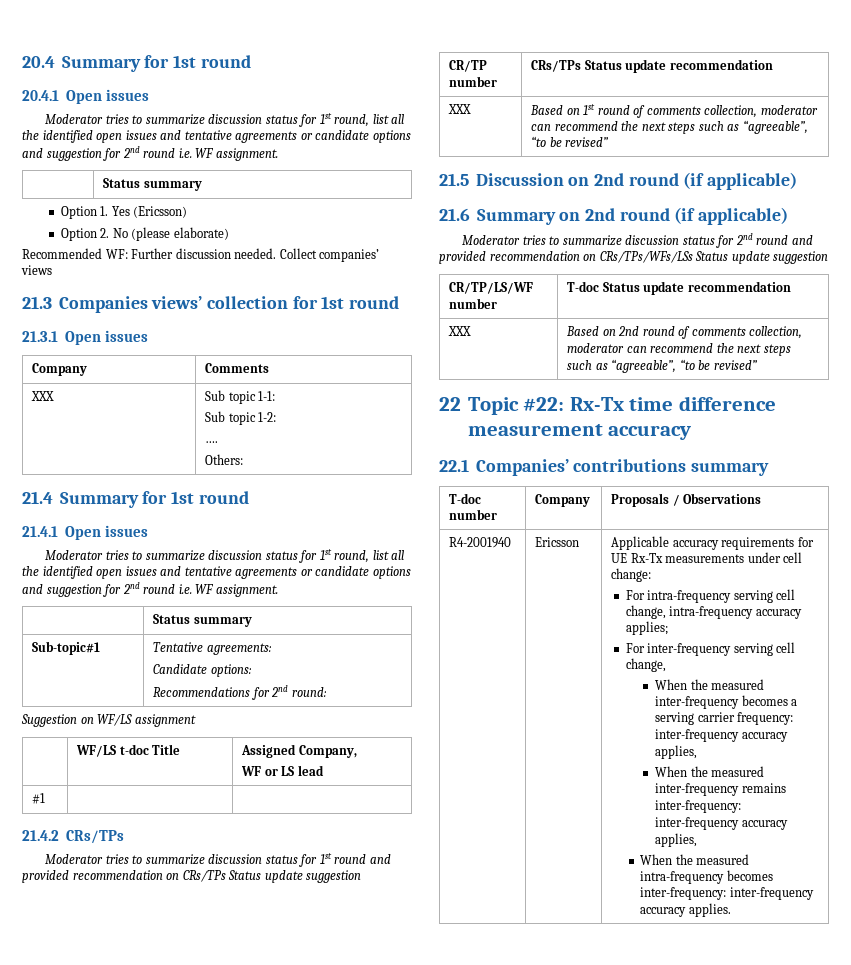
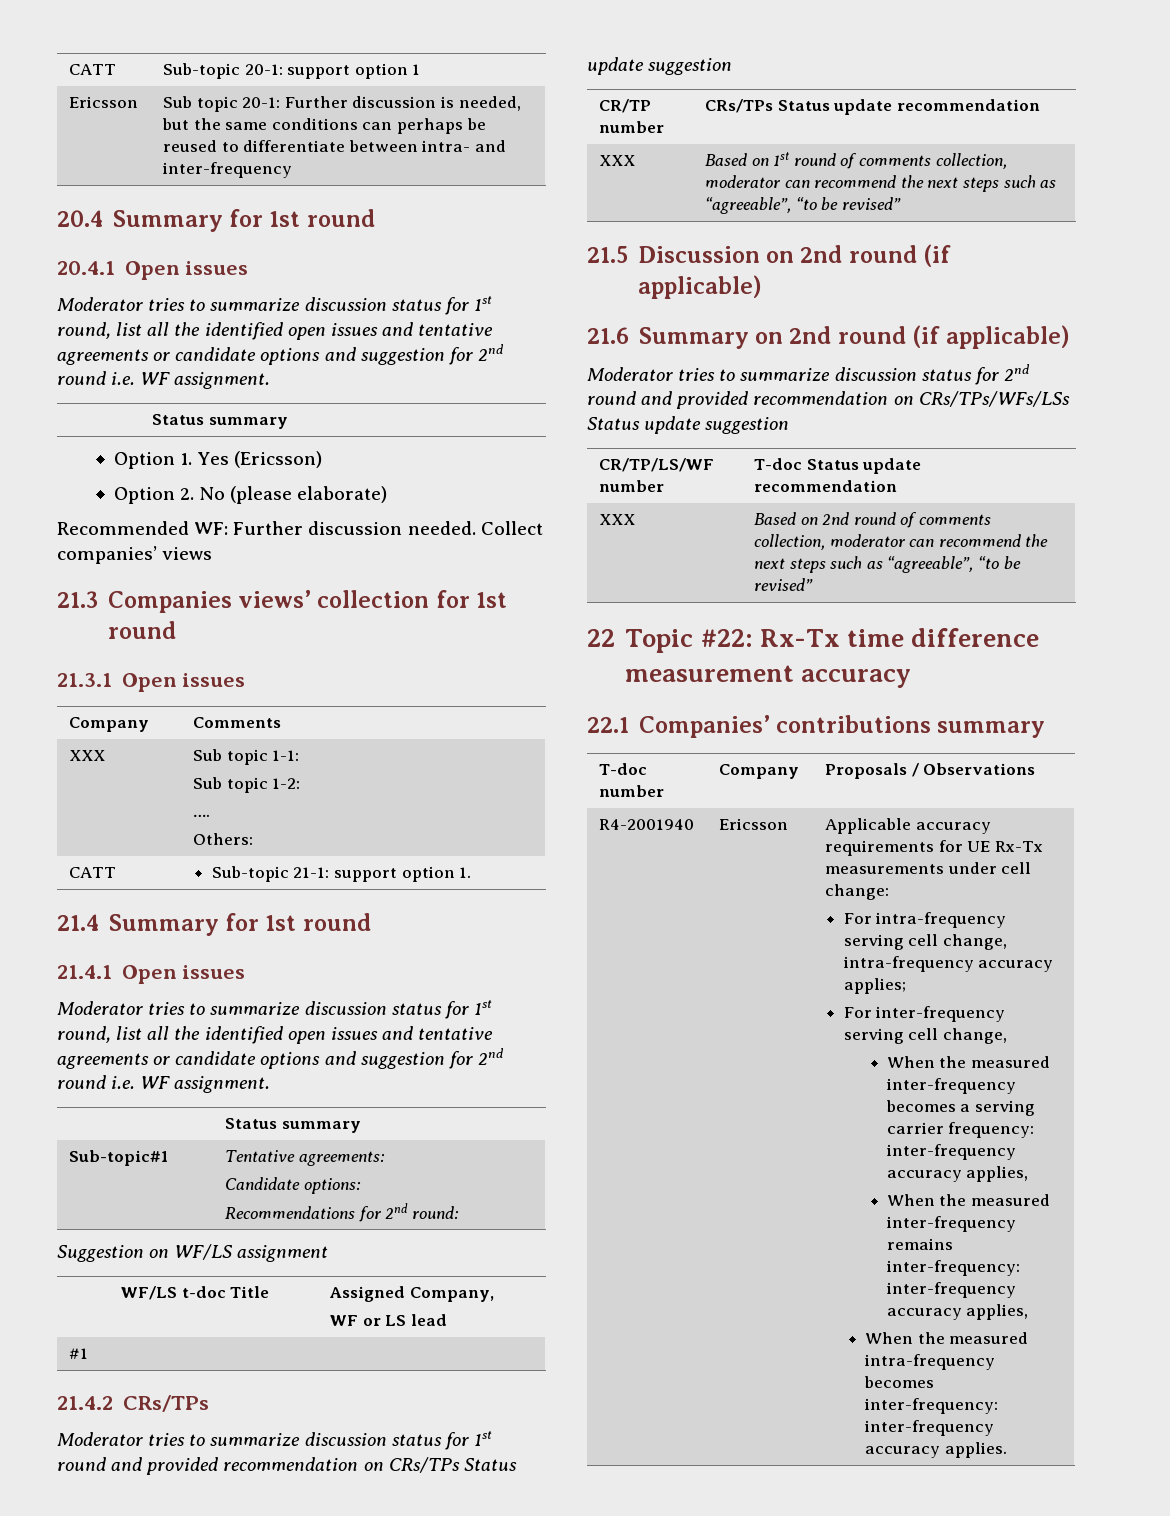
(22, 62) none -> [69,64,117,75] [163,63,421,79] [69,96,139,108] [163,96,521,112] [162,118,486,134] [163,140,507,152] [162,162,293,178] CATT | Sub-topic 20-1: support option 1 // Ericsson | Sub topic 20-1: Further discussion is needed, but the same conditions can perhaps be reused to differentiate between intra- and inter-frequency //
(244, 459) none -> [69,867,117,878] [211,866,472,882] // CATT | Sub-topic 21-1: support option 1.

